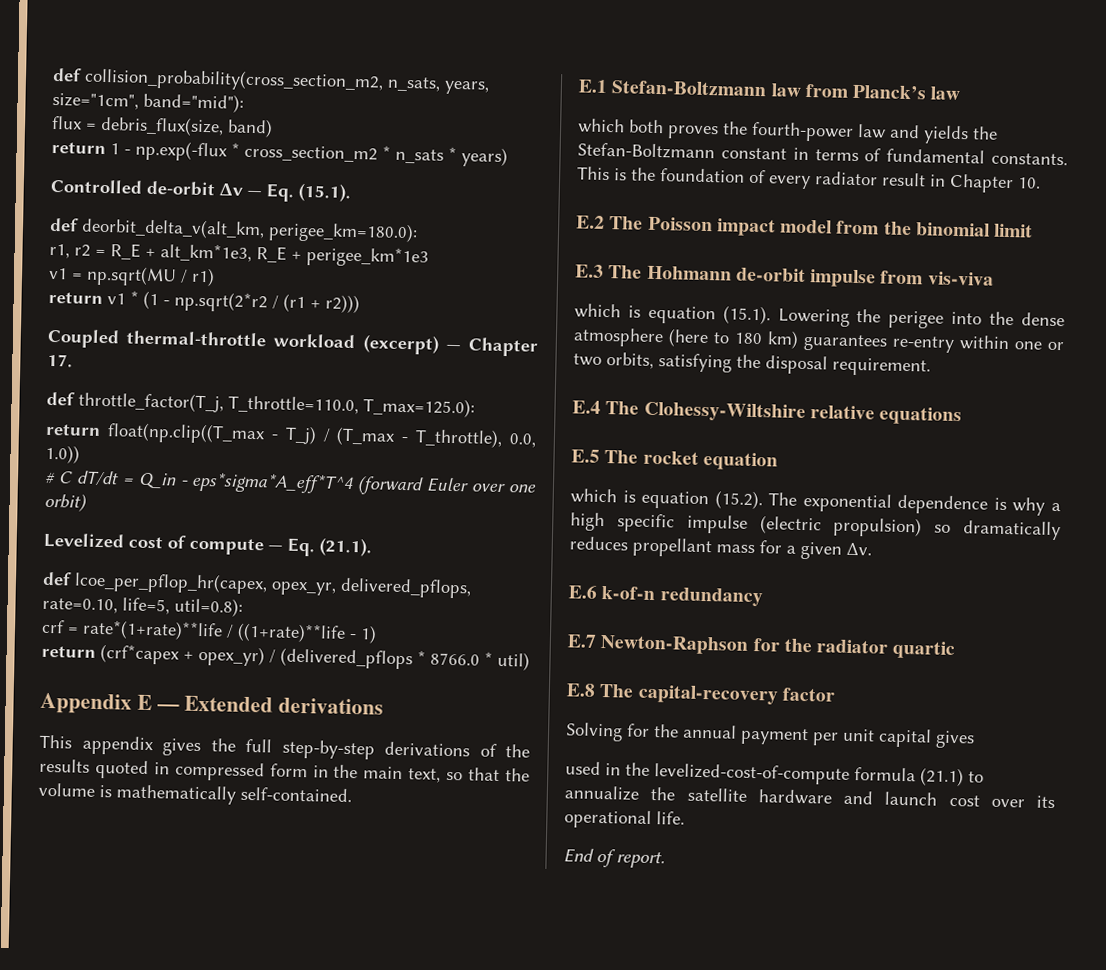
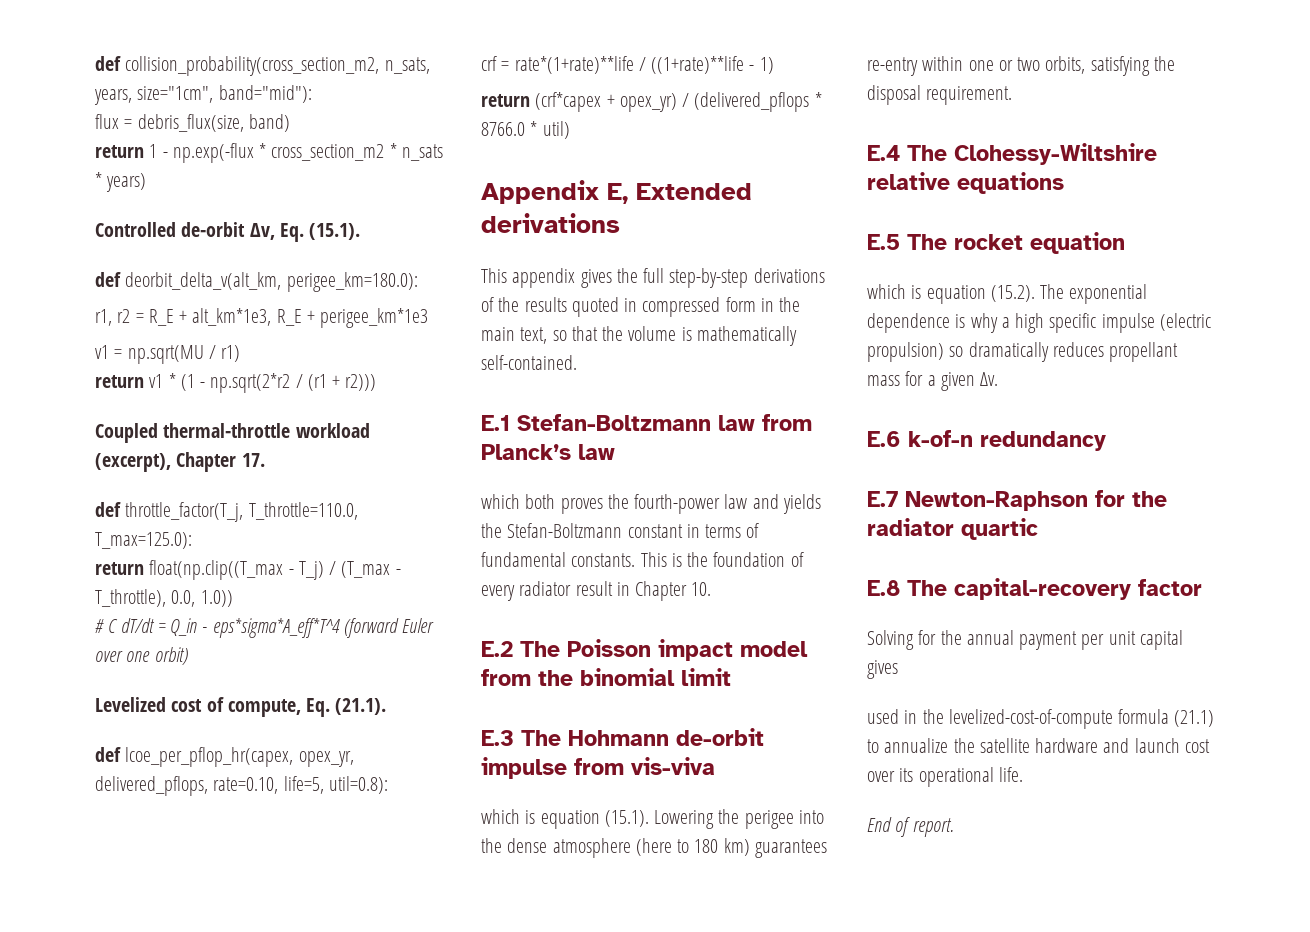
[219,183,262,197] Δv — -> [249,223,275,240] Δv,
[362,334,461,355] (excerpt) — -> [95,453,171,472] (excerpt),
[189,537,283,556] compute — -> [227,699,301,717] compute,
[136,694,180,711] E — -> [607,183,628,204] E,

